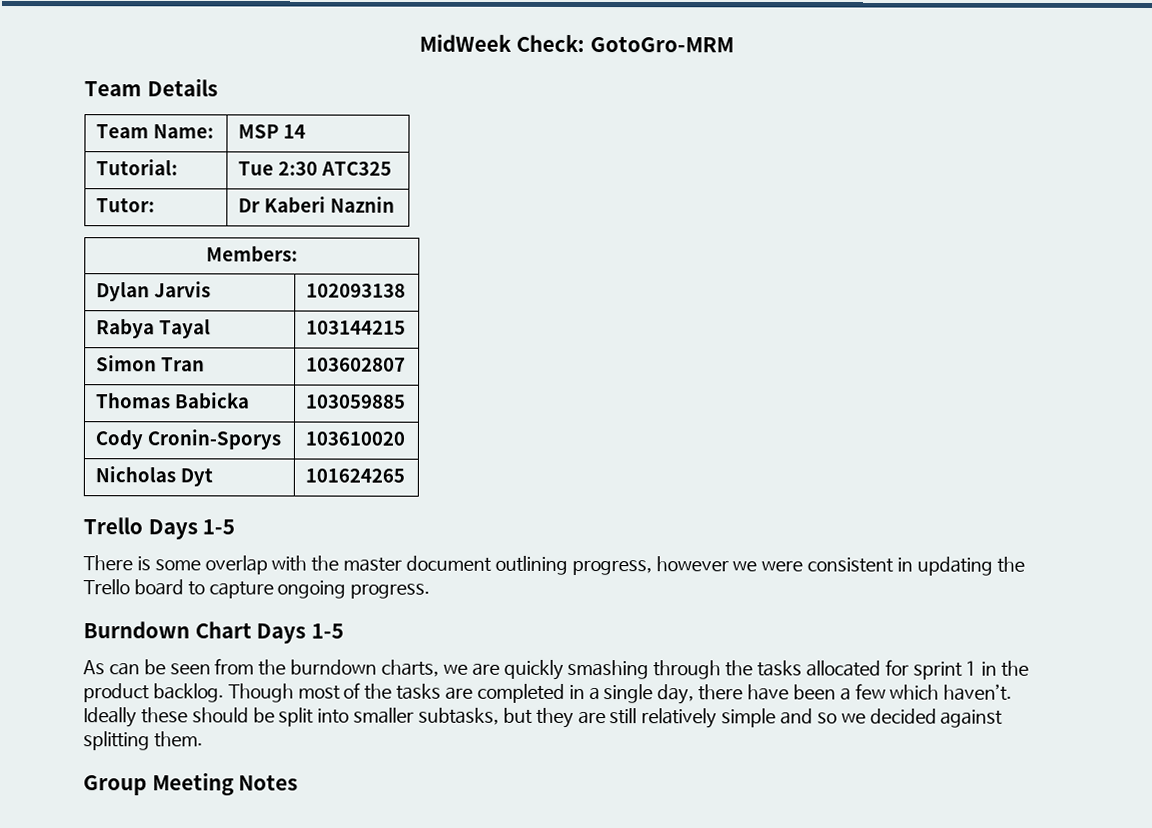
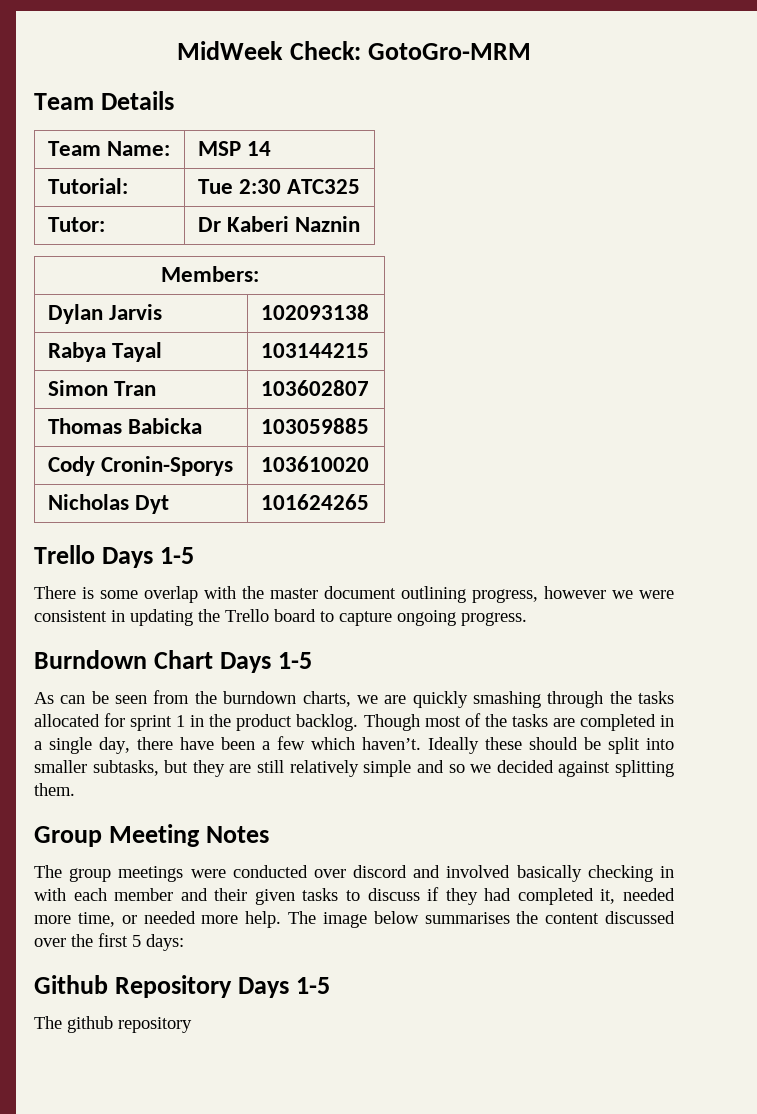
(299, 782) none -> [34,865,674,882] [34,887,675,905] [34,911,675,928] [34,933,184,951] [34,975,331,998] [34,1016,192,1033] // The group meetings were conducted over discord and involved basically checking in with each member and their given tasks to discuss if they had completed it, needed more time, or needed more help. The image below summarises the content discussed over the first 5 days: // Github Repository Days 1-5 // The github repository

